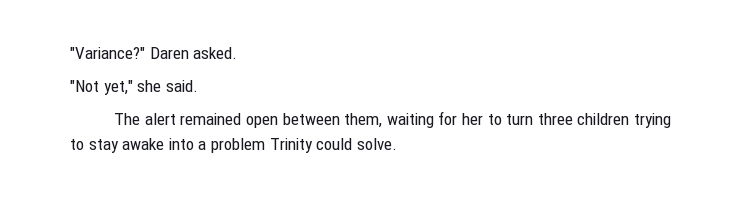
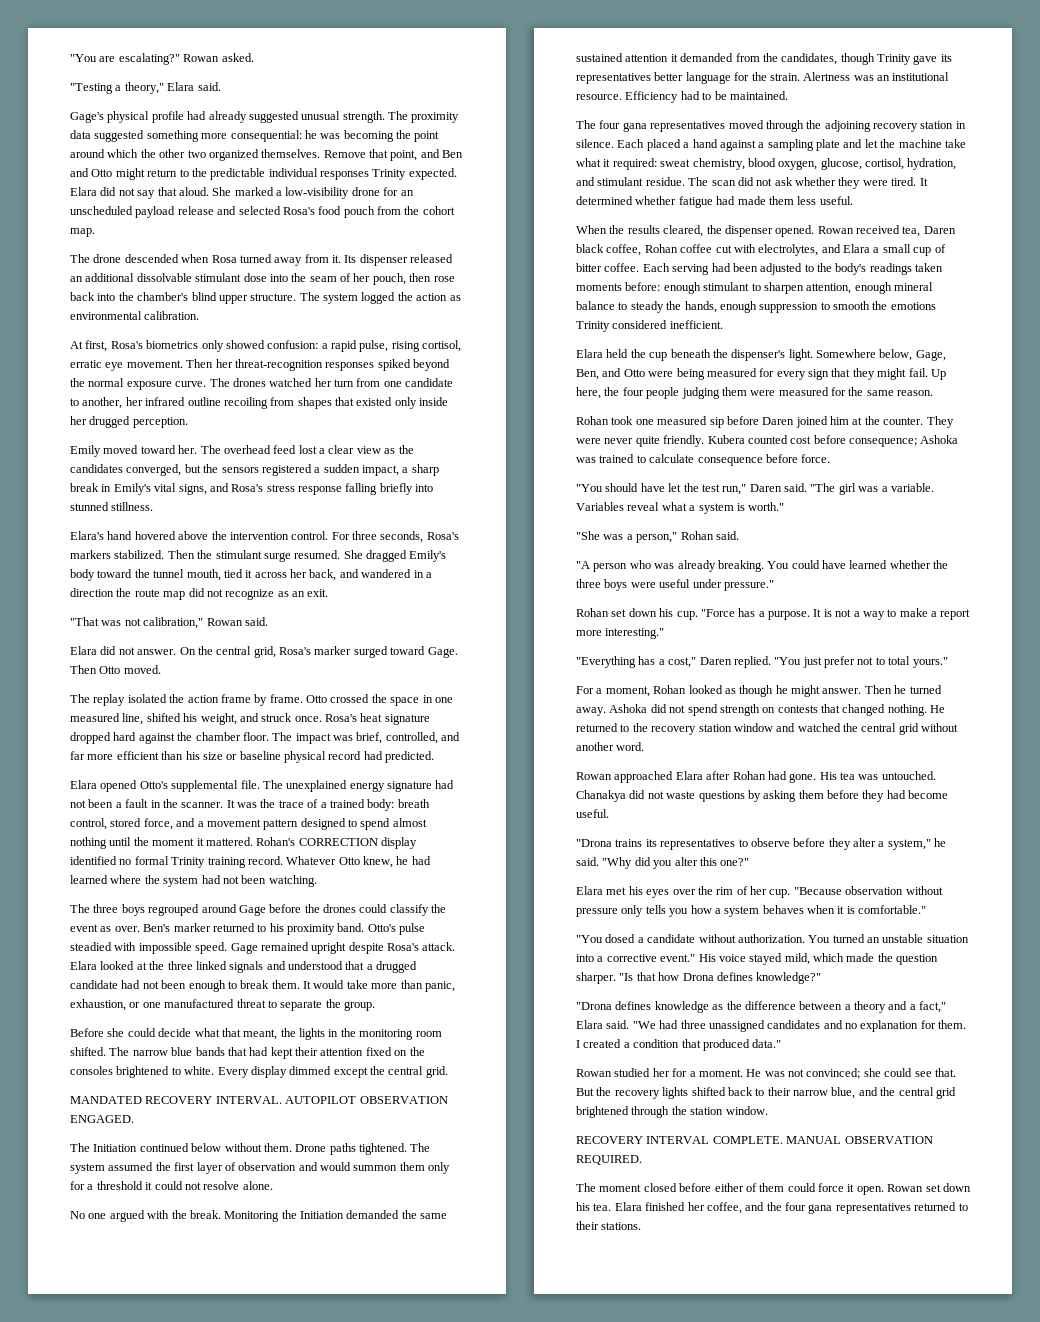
[70,47,238,59] [70,80,198,95] [114,111,671,128] [70,138,397,153] "Variance?" Daren asked. // "Not yet," she said. // The alert remained open between them, waiting for her to turn three children trying to stay awake into a problem Trinity could solve. -> [70,53,254,65] [70,82,221,94] [70,111,460,123] [70,130,440,142] [70,149,464,161] [70,168,457,180] [70,187,414,199] [70,206,455,218] [70,228,95,237] [70,254,454,266] [70,273,455,285] [70,292,461,304] [70,311,200,320] [70,340,462,352] [70,359,450,371] [70,378,454,390] [70,397,449,409] [70,416,188,428] [70,445,414,457] [70,464,439,476] [70,483,434,495] [70,502,154,511] [70,531,459,543] [70,550,447,562] [70,569,432,581] [70,588,329,600] [70,617,268,629] [70,646,458,658] [70,665,161,674] [70,694,453,706] [70,713,430,725] [70,732,461,744] [70,751,435,763] [70,780,455,792] [70,799,430,811] [70,818,427,830] [70,837,417,849] [70,856,431,868] [70,875,317,887] [70,904,447,916] [70,923,426,935] [70,942,456,954] [70,961,418,973] [70,980,455,992] [70,999,375,1011] [70,1028,442,1040] [70,1047,425,1059] [70,1066,448,1078] [70,1096,448,1104] [70,1115,134,1123] [70,1143,431,1155] [70,1162,451,1174] [70,1181,273,1190] [70,1210,448,1222] [576,53,952,65] [576,72,950,84] [576,91,788,103] [576,120,966,132] [576,139,966,151] [576,158,957,170] [576,177,928,189] [576,196,853,208] [576,225,956,237] [576,244,946,256] [576,263,944,275] [576,282,933,294] [576,301,936,313] [576,320,723,332] [576,349,946,361] [576,368,946,380] [576,387,934,399] [576,416,954,428] [576,435,959,447] [576,454,831,466] [576,483,934,495] [576,502,785,514] [576,531,739,543] [576,560,949,572] [576,579,774,591] [576,608,971,620] [576,628,665,639] [576,656,948,668] [576,685,942,697] [576,704,946,716] [576,723,959,735] [576,742,645,751] [576,771,936,783] [576,790,949,802] [576,809,609,818] [576,838,947,850] [576,857,750,869] [576,886,943,898] [576,905,927,917] [576,934,969,943] [576,953,939,965] [576,972,822,984] [576,1001,947,1013] [576,1020,967,1032] [576,1039,782,1051] [576,1068,956,1079] [576,1087,956,1099] [576,1106,768,1118] [576,1136,933,1144] [576,1155,642,1165] [576,1183,971,1195] [576,1202,968,1214] [576,1221,642,1230] "You are escalating?" Rowan asked. // "Testing a theory," Elara said. // Gage's physical profile had already suggested unusual strength. The proximity data suggested something more consequential: he was becoming the point around which the other two organized themselves. Remove that point, and Ben and Otto might return to the predictable individual responses Trinity expected. Elara did not say that aloud. She marked a low-visibility drone for an unscheduled payload release and selected Rosa's food pouch from the cohort map. // The drone descended when Rosa turned away from it. Its dispenser released an additional dissolvable stimulant dose into the seam of her pouch, then rose back into the chamber's blind upper structure. The system logged the action as environmental calibration. // At first, Rosa's biometrics only showed confusion: a rapid pulse, rising cortisol, erratic eye movement. Then her threat-recognition responses spiked beyond the normal exposure curve. The drones watched her turn from one candidate to another, her infrared outline recoiling from shapes that existed only inside her drugged perception. // Emily moved toward her. The overhead feed lost a clear view as the candidates converged, but the sensors registered a sudden impact, a sharp break in Emily's vital signs, and Rosa's stress response falling briefly into stunned stillness. // Elara's hand hovered above the intervention control. For three seconds, Rosa's markers stabilized. Then the stimulant surge resumed. She dragged Emily's body toward the tunnel mouth, tied it across her back, and wandered in a direction the route map did not recognize as an exit. // "That was not calibration," Rowan said. // Elara did not answer. On the central grid, Rosa's marker surged toward Gage. Then Otto moved. // The replay isolated the action frame by frame. Otto crossed the space in one measured line, shifted his weight, and struck once. Rosa's heat signature dropped hard against the chamber floor. The impact was brief, controlled, and far more efficient than his size or baseline physical record had predicted. // Elara opened Otto's supplemental file. The unexplained energy signature had not been a fault in the scanner. It was the trace of a trained body: breath control, stored force, and a movement pattern designed to spend almost nothing until the moment it mattered. Rohan's CORRECTION display identified no formal Trinity training record. Whatever Otto knew, he had learned where the system had not been watching. // The three boys regrouped around Gage before the drones could classify the event as over. Ben's marker returned to his proximity band. Otto's pulse steadied with impossible speed. Gage remained upright despite Rosa's attack. Elara looked at the three linked signals and understood that a drugged candidate had not been enough to break them. It would take more than panic, exhaustion, or one manufactured threat to separate the group. // Before she could decide what that meant, the lights in the monitoring room shifted. The narrow blue bands that had kept their attention fixed on the consoles brightened to white. Every display dimmed except the central grid. // MANDATED RECOVERY INTERVAL. AUTOPILOT OBSERVATION ENGAGED. // The Initiation continued below without them. Drone paths tightened. The system assumed the first layer of observation and would summon them only for a threshold it could not resolve alone. // No one argued with the break. Monitoring the Initiation demanded the same sustained attention it demanded from the candidates, though Trinity gave its representatives better language for the strain. Alertness was an institutional resource. Efficiency had to be maintained. // The four gana representatives moved through the adjoining recovery station in silence. Each placed a hand against a sampling plate and let the machine take what it required: sweat chemistry, blood oxygen, glucose, cortisol, hydration, and stimulant residue. The scan did not ask whether they were tired. It determined whether fatigue had made them less useful. // When the results cleared, the dispenser opened. Rowan received tea, Daren black coffee, Rohan coffee cut with electrolytes, and Elara a small cup of bitter coffee. Each serving had been adjusted to the body's readings taken moments before: enough stimulant to sharpen attention, enough mineral balance to steady the hands, enough suppression to smooth the emotions Trinity considered inefficient. // Elara held the cup beneath the dispenser's light. Somewhere below, Gage, Ben, and Otto were being measured for every sign that they might fail. Up here, the four people judging them were measured for the same reason. // Rohan took one measured sip before Daren joined him at the counter. They were never quite friendly. Kubera counted cost before consequence; Ashoka was trained to calculate consequence before force. // "You should have let the test run," Daren said. "The girl was a variable. Variables reveal what a system is worth." // "She was a person," Rohan said. // "A person who was already breaking. You could have learned whether the three boys were useful under pressure." // Rohan set down his cup. "Force has a purpose. It is not a way to make a report more interesting." // "Everything has a cost," Daren replied. "You just prefer not to total yours." // For a moment, Rohan looked as though he might answer. Then he turned away. Ashoka did not spend strength on contests that changed nothing. He returned to the recovery station window and watched the central grid without another word. // Rowan approached Elara after Rohan had gone. His tea was untouched. Chanakya did not waste questions by asking them before they had become useful. // "Drona trains its representatives to observe before they alter a system," he said. "Why did you alter this one?" // Elara met his eyes over the rim of her cup. "Because observation without pressure only tells you how a system behaves when it is comfortable." // "You dosed a candidate without authorization. You turned an unstable situation into a corrective event." His voice stayed mild, which made the question sharper. "Is that how Drona defines knowledge?" // "Drona defines knowledge as the difference between a theory and a fact," Elara said. "We had three unassigned candidates and no explanation for them. I created a condition that produced data." // Rowan studied her for a moment. He was not convinced; she could see that. But the recovery lights shifted back to their narrow blue, and the central grid brightened through the station window. // RECOVERY INTERVAL COMPLETE. MANUAL OBSERVATION REQUIRED. // The moment closed before either of them could force it open. Rowan set down his tea. Elara finished her coffee, and the four gana representatives returned to their stations.

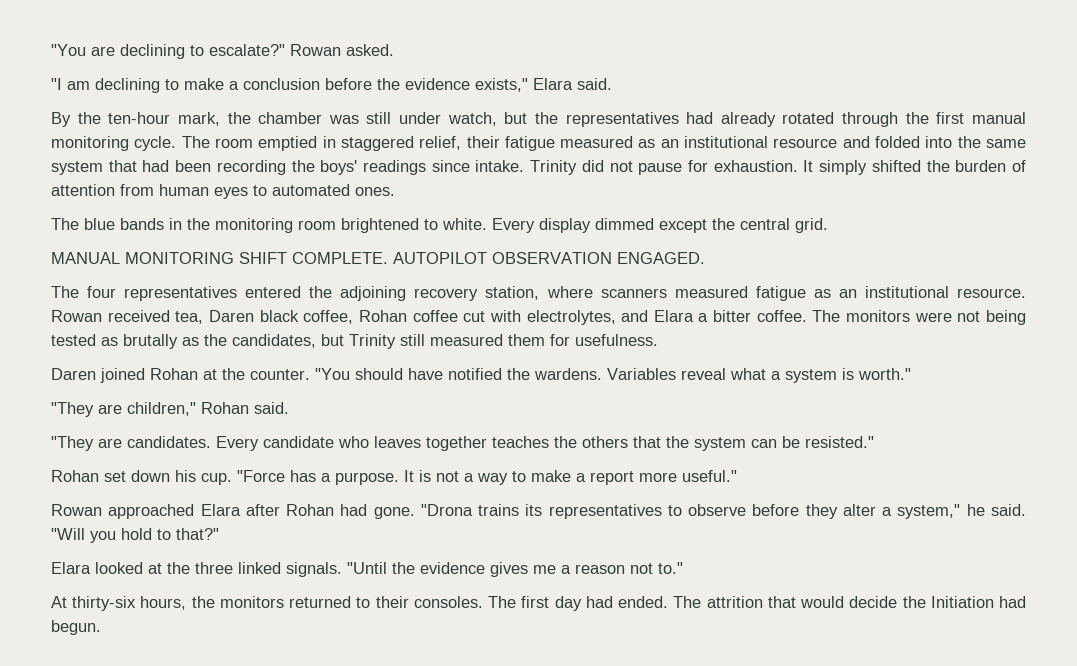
[118,53,180,65] escalating?" -> [120,44,285,59] declining to escalate?"
[70,82,221,94] [70,111,460,123] [70,130,440,142] [70,149,464,161] [70,168,457,180] [70,187,414,199] [70,206,455,218] [70,228,95,237] [70,254,454,266] [70,273,455,285] [70,292,461,304] [70,311,200,320] [70,340,462,352] [70,359,450,371] [70,378,454,390] [70,397,449,409] [70,416,188,428] [70,445,414,457] [70,464,439,476] [70,483,434,495] [70,502,154,511] [70,531,459,543] [70,550,447,562] [70,569,432,581] [70,588,329,600] [70,617,268,629] [70,646,458,658] [70,665,161,674] [70,694,453,706] [70,713,430,725] [70,732,461,744] [70,751,435,763] [70,780,455,792] [70,799,430,811] [70,818,427,830] [70,837,417,849] [70,856,431,868] [70,875,317,887] [70,904,447,916] [70,923,426,935] [70,942,456,954] [70,961,418,973] [70,980,455,992] [70,999,375,1011] [70,1028,442,1040] [70,1047,425,1059] [70,1066,113,1075] "Testing a theory," Elara said. // Gage's physical profile had already suggested unusual strength. The proximity data suggested something more consequential: he was becoming the point around which the other two organized themselves. Remove that point, and Ben and Otto might return to the predictable individual responses Trinity expected. Elara did not say that aloud. She marked a low-visibility drone for an unscheduled payload release and selected Rosa's food pouch from the cohort map. // The drone descended when Rosa turned away from it. Its dispenser released an additional dissolvable stimulant dose into the seam of her pouch, then rose back into the chamber's blind upper structure. The system logged the action as environmental calibration. // At first, Rosa's biometrics only showed confusion: a rapid pulse, rising cortisol, erratic eye movement. Then her threat-recognition responses spiked beyond the normal exposure curve. The drones watched her turn from one candidate to another, her infrared outline recoiling from shapes that existed only inside her drugged perception. // Emily moved toward her. The overhead feed lost a clear view as the candidates converged, but the sensors registered a sudden impact, a sharp break in Emily's vital signs, and Rosa's stress response falling briefly into stunned stillness. // Elara's hand hovered above the intervention control. For three seconds, Rosa's markers stabilized. Then the stimulant surge resumed. She dragged Emily's body toward the tunnel mouth, tied it across her back, and wandered in a direction the route map did not recognize as an exit. // "That was not calibration," Rowan said. // Elara did not answer. On the central grid, Rosa's marker surged toward Gage. Then Otto moved. // The replay isolated the action frame by frame. Otto crossed the space in one measured line, shifted his weight, and struck once. Rosa's heat signature dropped hard against the chamber floor. The impact was brief, controlled, and far more efficient than his size or baseline physical record had predicted. // Elara opened Otto's supplemental file. The unexplained energy signature had not been a fault in the scanner. It was the trace of a trained body: breath control, stored force, and a movement pattern designed to spend almost nothing until the moment it mattered. Rohan's CORRECTION display identified no formal Trinity training record. Whatever Otto knew, he had learned where the system had not been watching. // The three boys regrouped around Gage before the drones could classify the event as over. Ben's marker returned to his proximity band. Otto's pulse steadied with impossible speed. Gage remained upright despite Rosa's attack. Elara looked at the three linked signals and understood that a drugged candidate had not been enough to break them. It would take more than panic, exhaustion, or one manufactured threat to separate the group. // Before she could decide what that meant, the lights in the monitoring room shifted. The narrow blue bands that had kept their attention fixed on the consoles -> [51,78,612,93] [51,112,1027,127] [51,136,1026,151] [51,160,1026,175] [51,184,395,199] [51,218,336,233] "I am declining to make a conclusion before the evidence exists," Elara said. // By the ten-hour mark, the chamber was still under watch, but the representatives had already rotated through the first manual monitoring cycle. The room emptied in staggered relief, their fatigue measured as an institutional resource and folded into the same system that had been recording the boys' readings since intake. Trinity did not pause for exhaustion. It simply shifted the burden of attention from human eyes to automated ones. // The blue bands in the monitoring room
[70,1096,282,1104] MANDATED RECOVERY INTERVAL. -> [51,252,388,264] MANUAL MONITORING SHIFT COMPLETE.
[93,1143,431,1155] [70,1162,451,1174] [70,1181,273,1190] [70,1210,448,1222] [576,53,952,65] [576,72,950,84] [576,91,788,103] [576,120,966,132] [576,139,966,151] [576,158,957,170] [576,177,928,189] [576,196,853,208] [576,225,815,237] Initiation continued below without them. Drone paths tightened. The system assumed the first layer of observation and would summon them only for a threshold it could not resolve alone. // No one argued with the break. Monitoring the Initiation demanded the same sustained attention it demanded from the candidates, though Trinity gave its representatives better language for the strain. Alertness was an institutional resource. Efficiency had to be maintained. // The four gana representatives moved through the adjoining recovery station in silence. Each placed a hand against a sampling plate and let the machine take what it required: sweat chemistry, blood oxygen, glucose, cortisol, hydration, and stimulant residue. The scan did not ask whether they were tired. It determined whether fatigue had made them less useful. // When the results cleared, the dispenser opened. -> [87,286,1027,301] four representatives entered the adjoining recovery station, where scanners measured fatigue as an institutional resource.
[882,244,946,256] [576,263,944,275] [576,282,933,294] [576,301,936,313] [576,320,723,332] [576,349,946,361] [576,368,946,380] [576,387,934,399] [576,416,759,428] small cup of bitter coffee. Each serving had been adjusted to the body's readings taken moments before: enough stimulant to sharpen attention, enough mineral balance to steady the hands, enough suppression to smooth the emotions Trinity considered inefficient. // Elara held the cup beneath the dispenser's light. Somewhere below, Gage, Ben, and Otto were being measured for every sign that they might fail. Up here, the four people judging them were measured for the same reason. // Rohan took one measured sip before -> [713,310,1026,325] [51,334,658,349] bitter coffee. The monitors were not being tested as brutally as the candidates, but Trinity still measured them for usefulness. //
[830,416,849,425] him -> [150,368,198,380] Rohan
[926,416,954,428] [576,435,959,447] [576,454,831,466] [576,483,934,495] They were never quite friendly. Kubera counted cost before consequence; Ashoka was trained to calculate consequence before force. // "You should have let the test run," Daren said. "The girl was a variable. -> [315,368,602,380] "You should have notified the wardens.
[576,531,739,543] [576,560,949,572] [576,579,774,591] "She was a person," Rohan said. // "A person who was already breaking. You could have learned whether the three boys were useful under pressure." -> [51,402,289,417] [51,436,874,451] "They are children," Rohan said. // "They are candidates. Every candidate who leaves together teaches the others that the system can be resisted."
[605,628,665,639] [576,656,948,668] [576,685,942,697] [576,704,946,716] [576,723,959,735] [576,742,645,751] interesting." // "Everything has a cost," Daren replied. "You just prefer not to total yours." // For a moment, Rohan looked as though he might answer. Then he turned away. Ashoka did not spend strength on contests that changed nothing. He returned to the recovery station window and watched the central grid without another word. -> [682,470,737,482] useful."
[819,771,936,780] [576,790,949,802] [576,809,609,818] His tea was untouched. Chanakya did not waste questions by asking them before they had become useful. // -> (415, 513) none
[602,857,750,869] [576,886,943,898] [576,905,927,917] [576,934,969,943] [576,953,939,965] [576,972,822,984] [576,1001,947,1013] [576,1020,967,1032] [576,1039,782,1051] [576,1068,956,1079] [576,1087,956,1099] [576,1106,768,1118] [576,1136,933,1144] [576,1155,642,1165] [576,1183,971,1195] [576,1202,968,1214] [576,1221,642,1230] "Why did you alter this one?" // Elara met his eyes over the rim of her cup. "Because observation without pressure only tells you how a system behaves when it is comfortable." // "You dosed a candidate without authorization. You turned an unstable situation into a corrective event." His voice stayed mild, which made the question sharper. "Is that how Drona defines knowledge?" // "Drona defines knowledge as the difference between a theory and a fact," Elara said. "We had three unassigned candidates and no explanation for them. I created a condition that produced data." // Rowan studied her for a moment. He was not convinced; she could see that. But the recovery lights shifted back to their narrow blue, and the central grid brightened through the station window. // RECOVERY INTERVAL COMPLETE. MANUAL OBSERVATION REQUIRED. // The moment closed before either of them could force it open. Rowan set down his tea. Elara finished her coffee, and the four gana representatives returned to their stations. -> [51,528,219,543] [51,562,683,577] [51,596,1026,611] [51,620,101,635] "Will you hold to that?" // Elara looked at the three linked signals. "Until the evidence gives me a reason not to." // At thirty-six hours, the monitors returned to their consoles. The first day had ended. The attrition that would decide the Initiation had begun.

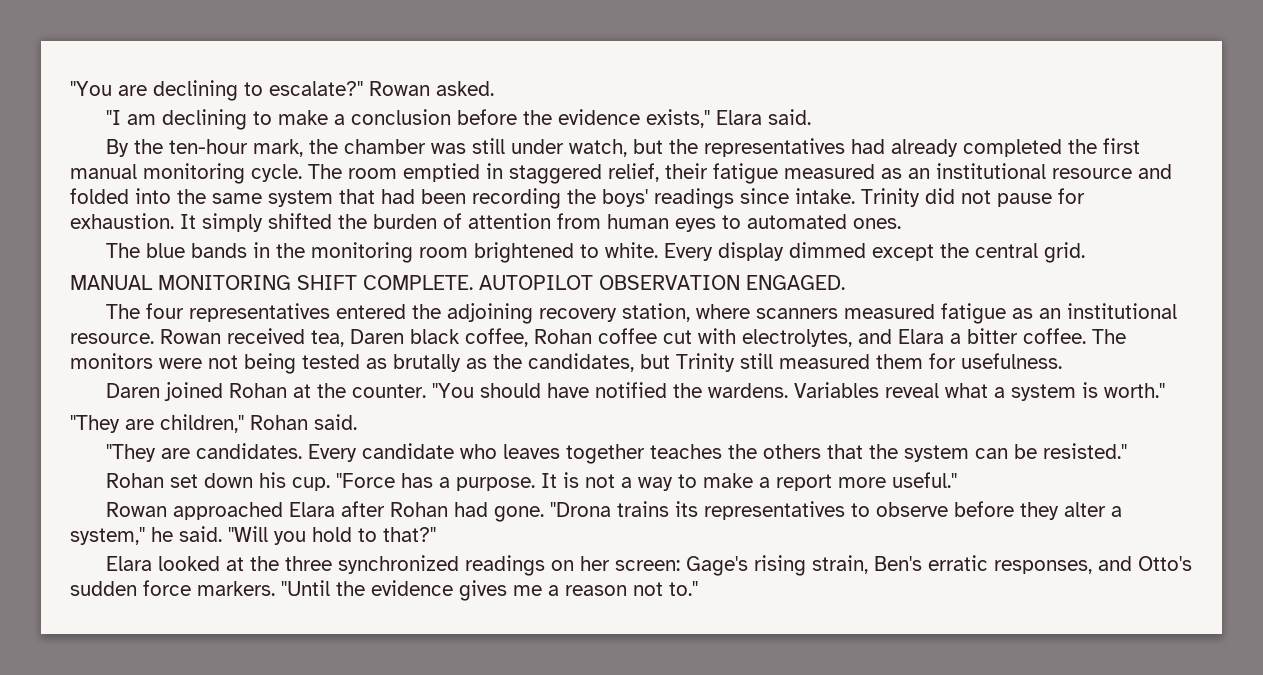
[782,112,899,127] rotated through -> [963,139,1063,157] completed
[238,562,342,577] linked signals. -> [338,555,1193,576] [70,580,275,596] synchronized readings on her screen: Gage's rising strain, Ben's erratic responses, and Otto's sudden force markers.
[51,596,1026,611] [51,620,101,635] // At thirty-six hours, the monitors returned to their consoles. The first day had ended. The attrition that would decide the Initiation had begun. -> (698, 588) none

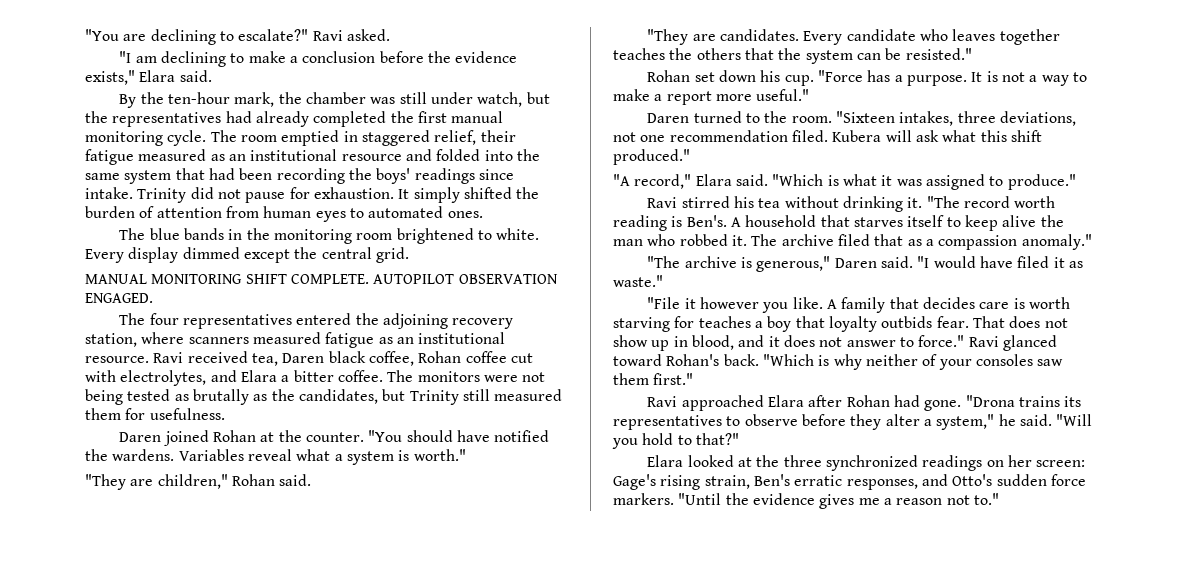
[369,81,430,96] Rowan -> [312,30,343,41] Ravi
[160,329,221,344] Rowan -> [153,352,184,363] Ravi
[106,502,168,517] Rowan -> [647,111,1077,126] [613,130,1042,142] [613,149,690,165] [613,174,1076,190] [647,196,1056,212] [613,215,1064,231] [613,234,1092,250] [647,256,1084,272] [613,275,663,287] [647,297,1071,313] [613,316,1068,332] [613,335,1057,351] [613,354,1064,370] [613,373,694,385] [647,396,678,407] Daren turned to the room. "Sixteen intakes, three deviations, not one recommendation filed. Kubera will ask what this shift produced." // "A record," Elara said. "Which is what it was assigned to produce." // Ravi stirred his tea without drinking it. "The record worth reading is Ben's. A household that starves itself to keep alive the man who robbed it. The archive filed that as a compassion anomaly." // "The archive is generous," Daren said. "I would have filed it as waste." // "File it however you like. A family that decides care is worth starving for teaches a boy that loyalty outbids fear. That does not show up in blood, and it does not answer to force." Ravi glanced toward Rohan's back. "Which is why neither of your consoles saw them first." // Ravi

